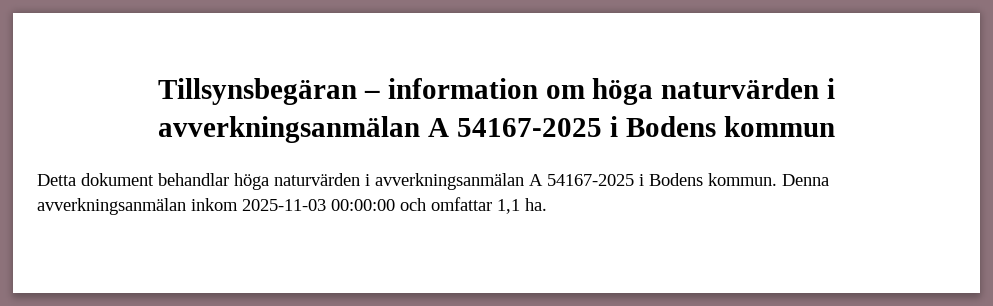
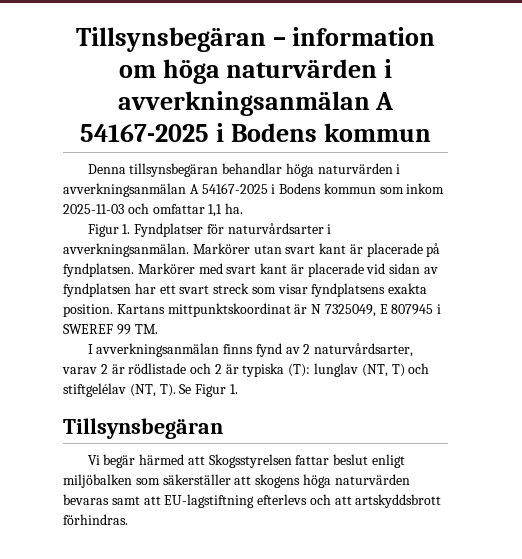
[37,173,154,186] Detta dokument -> [87,163,219,177] Denna tillsynsbegäran
[708,173,829,186] [37,198,186,215] kommun. Denna avverkningsanmälan -> [323,183,404,194] kommun som
[331,199,395,211] 00:00:00 -> (124, 209) none
(547, 204) none -> [87,223,332,237] [63,243,441,257] [63,263,439,277] [63,283,428,297] [63,303,442,317] [63,324,158,335] [87,343,414,357] [62,363,430,377] [63,383,238,397] [63,418,223,439] [87,454,406,468] [63,474,410,488] [63,494,442,508] [63,514,128,525] // Figur 1. Fyndplatser för naturvårdsarter i avverkningsanmälan. Markörer utan svart kant är placerade på fyndplatsen. Markörer med svart kant är placerade vid sidan av fyndplatsen har ett svart streck som visar fyndplatsens exakta position. Kartans mittpunktskoordinat är N 7325049, E 807945 i SWEREF 99 TM. // I avverkningsanmälan finns fynd av 2 naturvårdsarter, varav 2 är rödlistade och 2 är typiska (T): lunglav (NT, T) och stiftgelélav (NT, T). Se Figur 1. // Tillsynsbegäran // Vi begär härmed att Skogsstyrelsen fattar beslut enligt miljöbalken som säkerställer att skogens höga naturvärden bevaras samt att EU-lagstiftning efterlevs och att artskyddsbrott förhindras.

